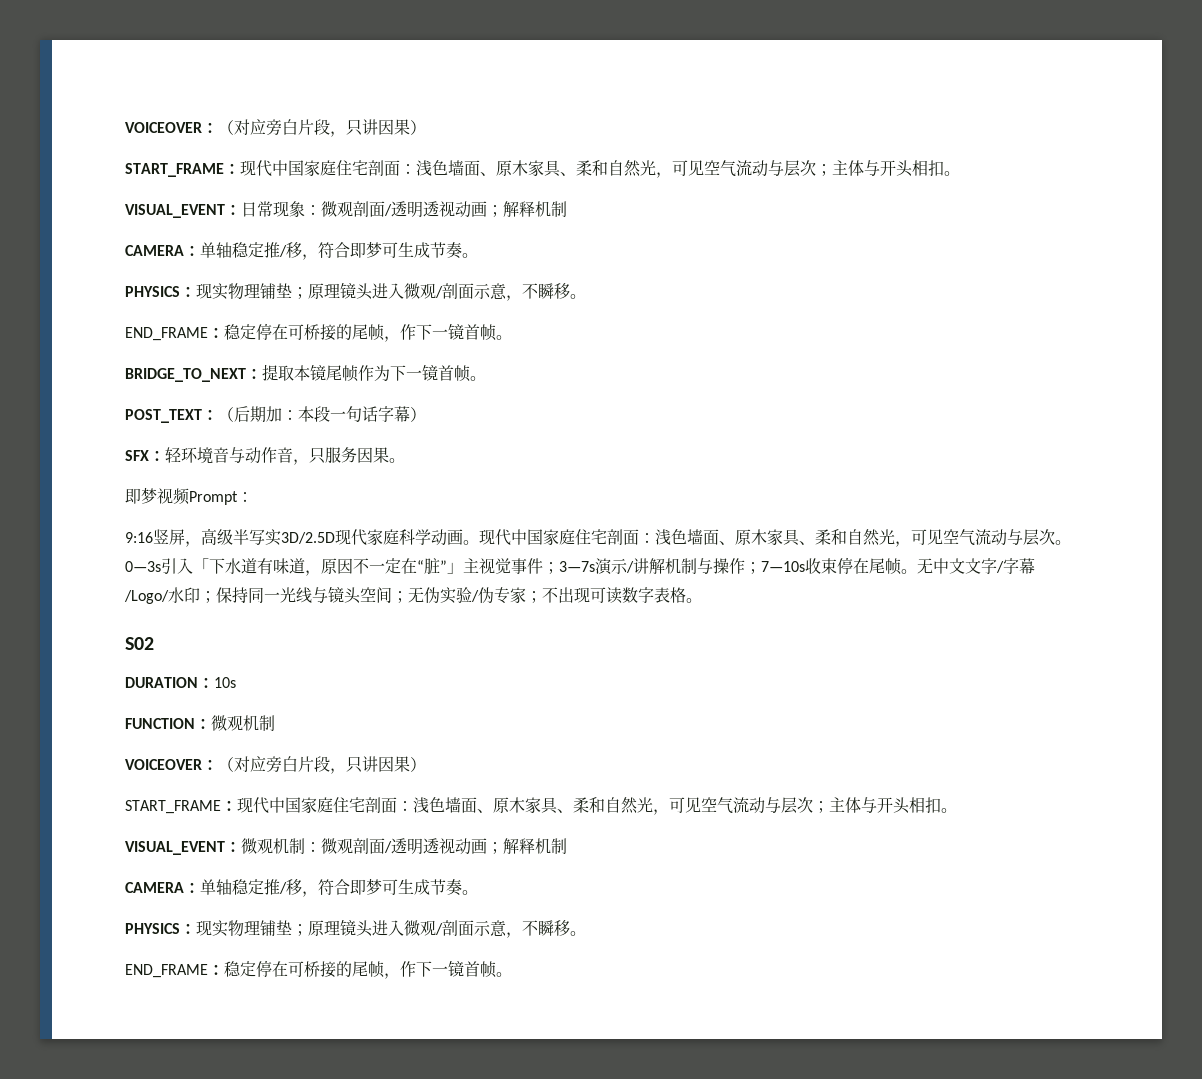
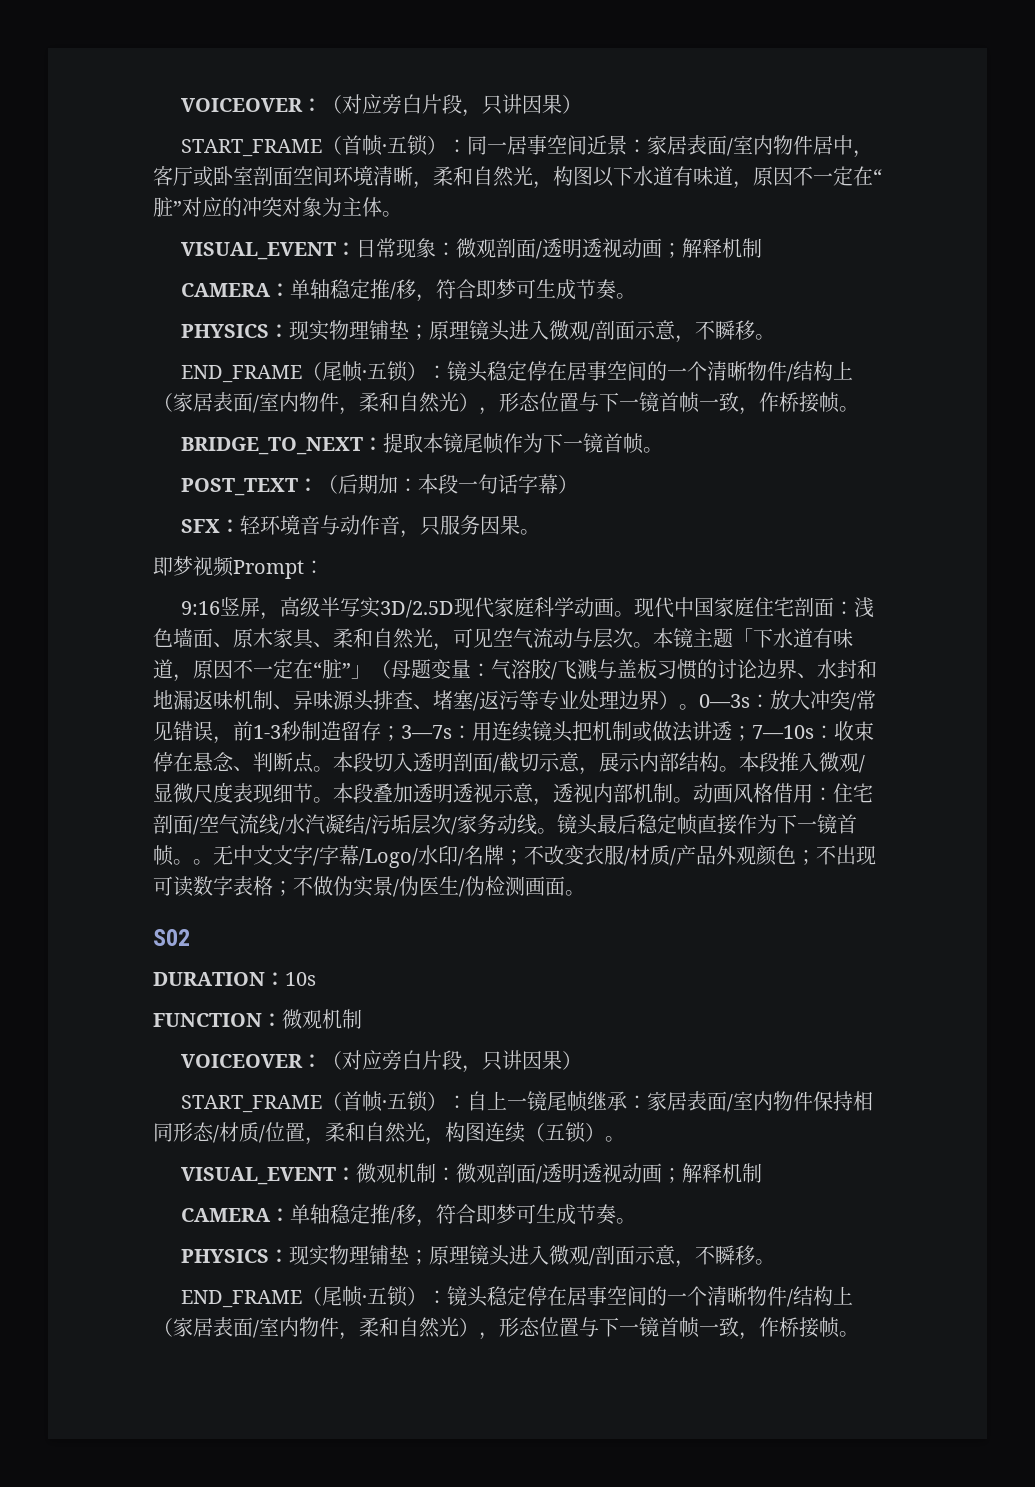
[125,119,426,137] [125,160,944,178] VOICEOVER：（对应旁白片段，只讲因果） // START_FRAME：现代中国家庭住宅剖面：浅色墙面、原木家具、柔和自然光，可见空气流动与层次；主体与开头相扣 -> [181,94,583,117] [181,135,874,158] [153,166,882,189] [153,197,382,217] VOICEOVER：（对应旁白片段，只讲因果） // START_FRAME（首帧·五锁）：同一居事空间近景：家居表面/室内物件居中，客厅或卧室剖面空间环境清晰，柔和自然光，构图以下水道有味道，原因不一定在“脏”对应的冲突对象为主体
[208,323,480,342] ：稳定停在可桥接的尾帧，作下一镜首 -> [302,361,854,382] [153,392,819,415] （尾帧·五锁）：镜头稳定停在居事空间的一个清晰物件/结构上（家居表面/室内物件，柔和自然光），形态位置与下一镜首帧一致，作桥接
[125,558,193,575] 0—3s引入 -> [653,628,733,648] 本镜主题
[463,557,902,575] 主视觉事件；3—7s演示/讲解机制与操作；7—10s收束停在尾帧 -> [371,659,877,680] [153,690,876,711] [153,721,874,744] [153,752,865,775] [153,782,873,806] [153,814,857,835] [153,845,193,866] （母题变量：气溶胶/飞溅与盖板习惯的讨论边界、水封和地漏返味机制、异味源头排查、堵塞/返污等专业处理边界）。0—3s：放大冲突/常见错误，前1-3秒制造留存；3—7s：用连续镜头把机制或做法讲透；7—10s：收束停在悬念、判断点。本段切入透明剖面/截切示意，展示内部结构。本段推入微观/显微尺度表现细节。本段叠加透明透视示意，透视内部机制。动画风格借用：住宅剖面/空气流线/水汽凝结/污垢层次/家务动线。镜头最后稳定帧直接作为下一镜首帧。
[200,586,526,604] ；保持同一光线与镜头空间；无伪实验/伪专家 -> [458,845,796,866] /名牌；不改变衣服/材质/产品外观颜色
(686, 595) none -> [273,876,565,897] ；不做伪实景/伪医生/伪检测画面
[221,797,941,815] ：现代中国家庭住宅剖面：浅色墙面、原木家具、柔和自然光，可见空气流动与层次；主体与开头相扣 -> [322,1091,874,1112] [153,1122,605,1145] （首帧·五锁）：自上一镜尾帧继承：家居表面/室内物件保持相同形态/材质/位置，柔和自然光，构图连续（五锁）
[208,960,480,979] ：稳定停在可桥接的尾帧，作下一镜首 -> [302,1286,854,1307] [153,1317,819,1340] （尾帧·五锁）：镜头稳定停在居事空间的一个清晰物件/结构上（家居表面/室内物件，柔和自然光），形态位置与下一镜首帧一致，作桥接

